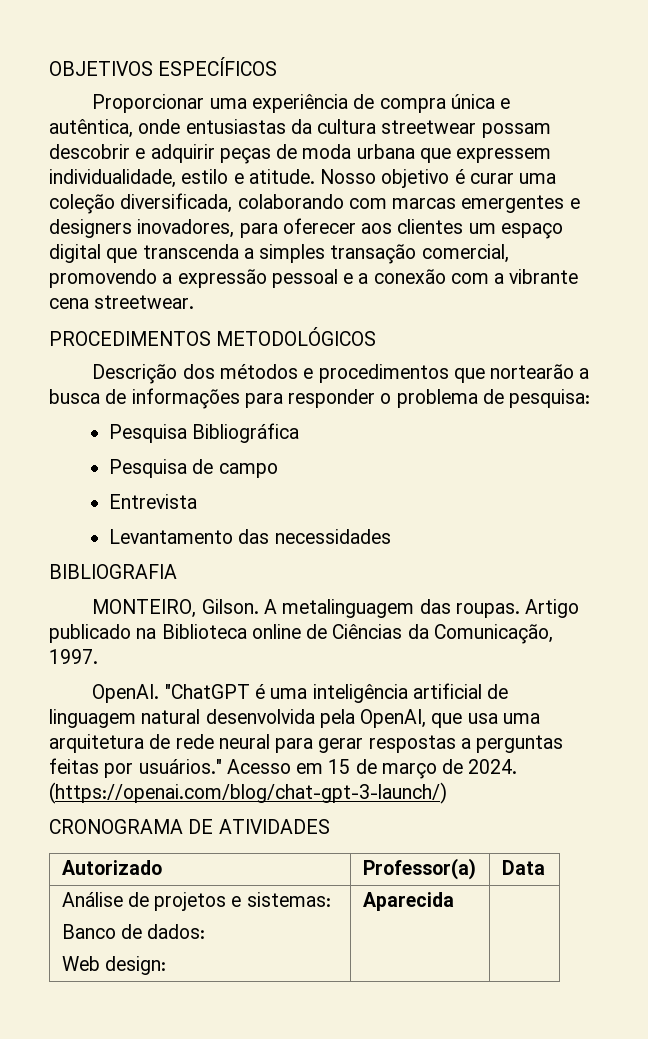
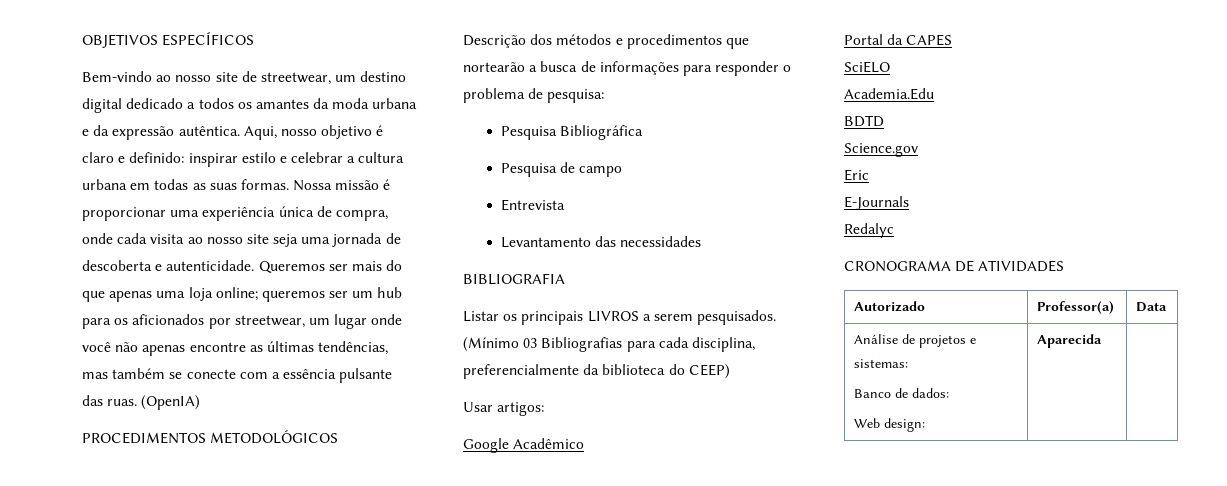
[92,94,511,113] [49,119,551,138] [49,144,552,164] [49,169,557,188] [49,193,580,214] [49,218,563,239] [49,244,509,264] [49,269,579,288] [49,295,195,309] Proporcionar uma experiência de compra única e autêntica, onde entusiastas da cultura streetwear possam descobrir e adquirir peças de moda urbana que expressem individualidade, estilo e atitude. Nosso objetivo é curar uma coleção diversificada, colaborando com marcas emergentes e designers inovadores, para oferecer aos clientes um espaço digital que transcenda a simples transação comercial, promovendo a expressão pessoal e a conexão com a vibrante cena streetwear. -> [82,71,407,85] [82,98,418,113] [82,125,384,140] [82,152,405,167] [82,179,391,191] [82,206,388,221] [82,233,401,247] [82,260,403,274] [82,287,403,302] [82,314,403,329] [82,341,389,356] [82,368,393,383] [82,395,201,410] Bem-vindo ao nosso site de streetwear, um destino digital dedicado a todos os amantes da moda urbana e da expressão autêntica. Aqui, nosso objetivo é claro e definido: inspirar estilo e celebrar a cultura urbana em todas as suas formas. Nossa missão é proporcionar uma experiência única de compra, onde cada visita ao nosso site seja uma jornada de descoberta e autenticidade. Queremos ser mais do que apenas uma loja online; queremos ser um hub para os aficionados por streetwear, um lugar onde você não apenas encontre as últimas tendências, mas também se conecte com a essência pulsante das ruas. (OpenIA)
[92,599,580,618] [49,624,553,644] [49,649,98,664] [92,683,509,703] [49,709,540,728] [49,734,564,753] [49,758,518,779] [49,782,447,804] MONTEIRO, Gilson. A metalinguagem das roupas. Artigo publicado na Biblioteca online de Ciências da Comunicação, 1997. // OpenAI. "ChatGPT é uma inteligência artificial de linguagem natural desenvolvida pela OpenAI, que usa uma arquitetura de rede neural para gerar respostas a perguntas feitas por usuários." Acesso em 15 de março de 2024. (https://openai.com/blog/chat-gpt-3-launch/) -> [463,310,777,325] [463,337,755,352] [463,364,730,379] [463,402,545,416] [463,438,585,453] [844,34,953,46] [844,61,890,73] [844,88,934,100] [844,115,884,127] [844,143,918,157] [844,169,869,181] [844,196,909,210] [844,223,894,238] Listar os principais LIVROS a serem pesquisados. (Mínimo 03 Bibliografias para cada disciplina, preferencialmente da biblioteca do CEEP) // Usar artigos: // Google Acadêmico // Portal da CAPES // SciELO // Academia.Edu // BDTD // Science.gov // Eric // E-Journals // Redalyc

